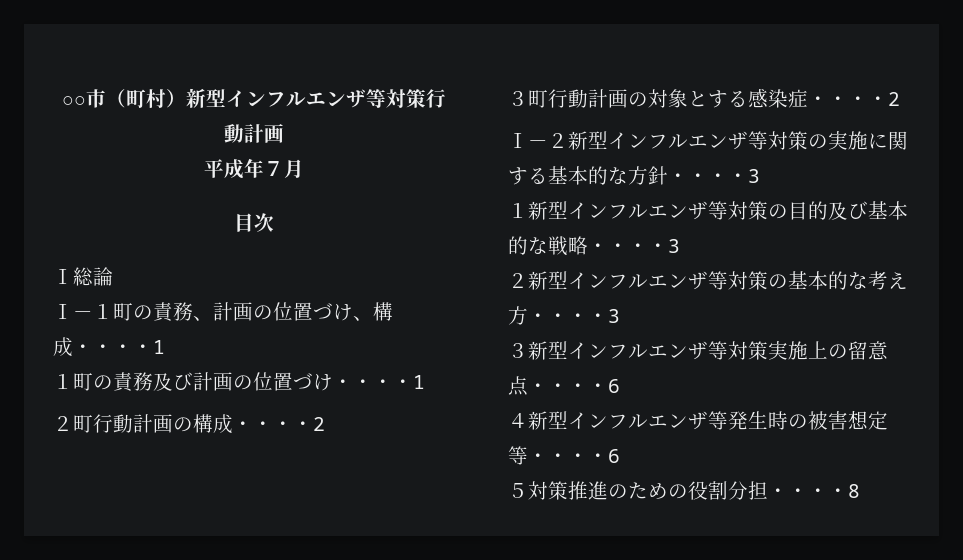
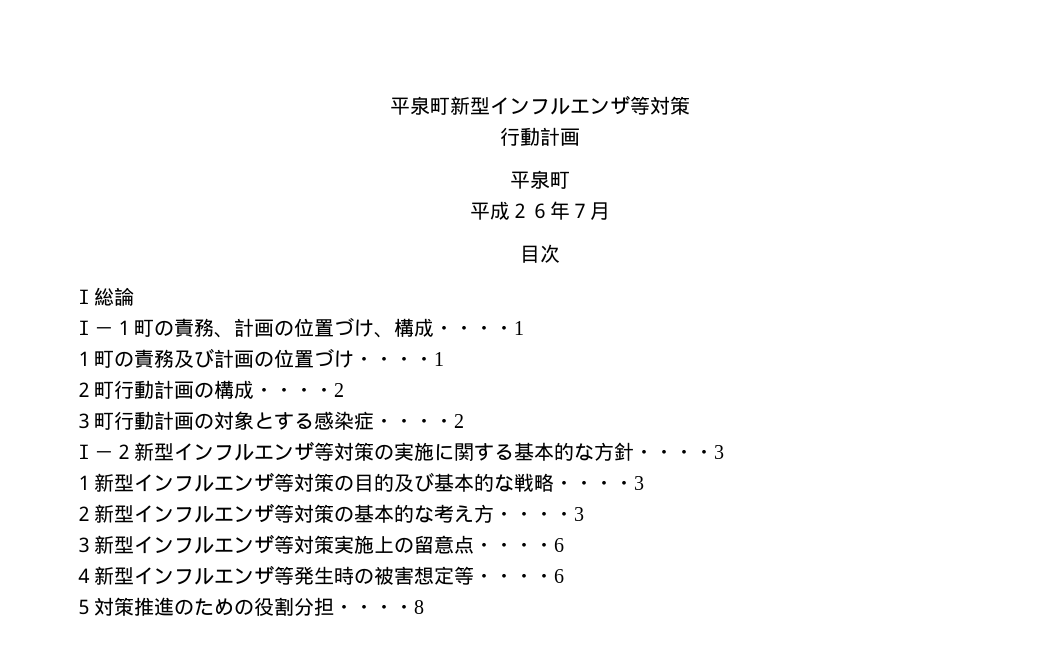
[62,88,446,108] [224,124,284,143] ○○市（町村）新型インフルエンザ等対策行動計画 -> [389,95,690,115] [499,127,580,146] [509,170,570,189] 平泉町新型インフルエンザ等対策 // 行動計画 // 平泉町
(244, 169) none -> [509,203,550,219] ２６

